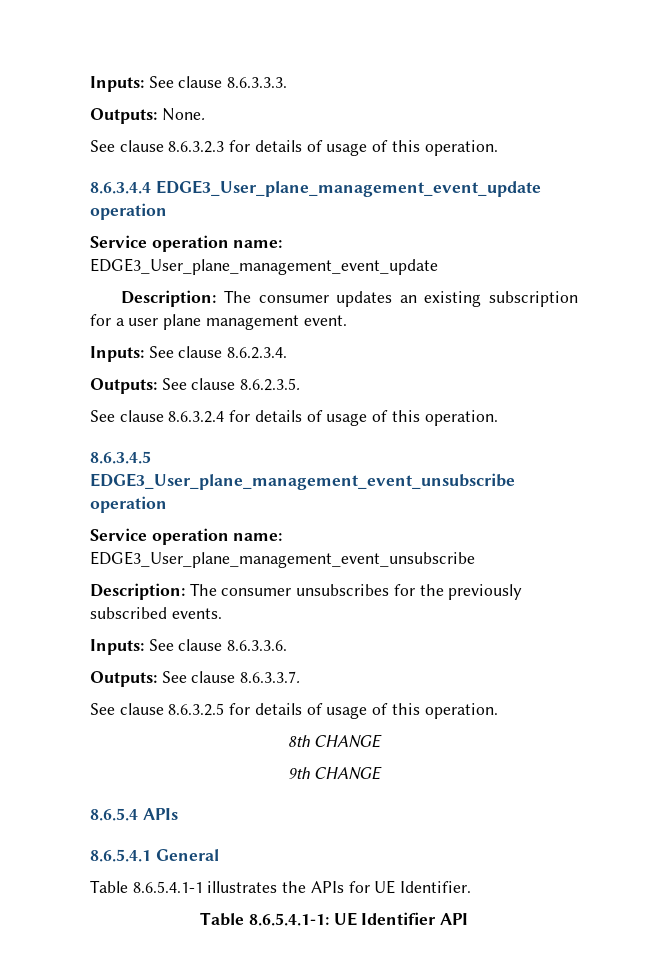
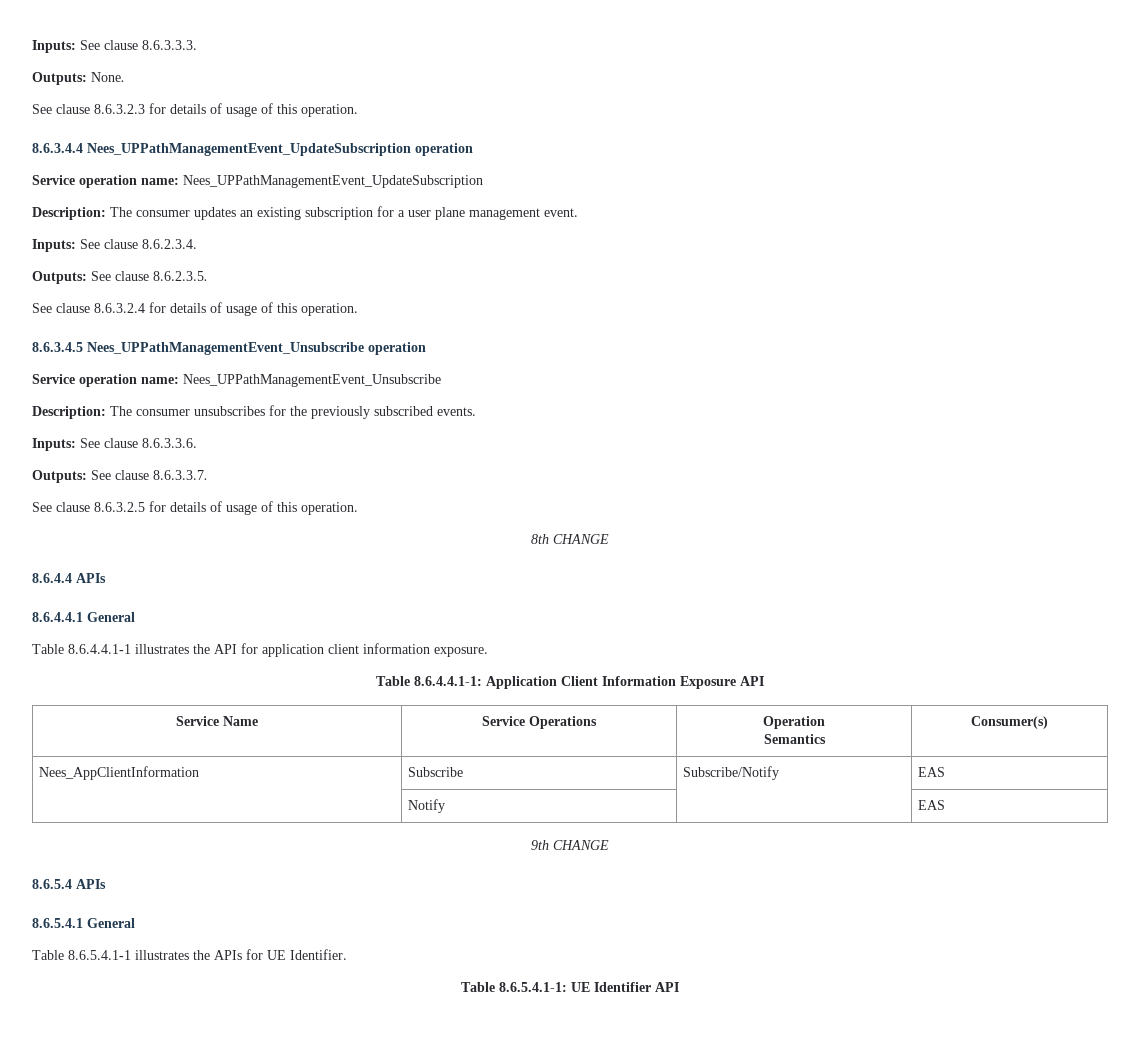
[155,180,541,197] [90,203,167,220] [90,235,283,252] [90,258,438,275] EDGE3_User_plane_management_event_update operation // Service operation name: EDGE3_User_plane_management_event_update -> [87,143,473,156] [32,175,483,188] Nees_UPPathManagementEvent_UpdateSubscription operation // Service operation name: Nees_UPPathManagementEvent_UpdateSubscription
[90,473,515,490] [90,496,167,513] [90,528,283,545] [90,551,475,568] EDGE3_User_plane_management_event_unsubscribe operation // Service operation name: EDGE3_User_plane_management_event_unsubscribe -> [87,342,426,355] [32,374,441,387] Nees_UPPathManagementEvent_Unsubscribe operation // Service operation name: Nees_UPPathManagementEvent_Unsubscribe
(383, 741) none -> [32,573,106,583] [32,612,135,622] [32,643,488,657] [376,676,764,689] [176,716,258,726] [482,716,597,729] [763,716,825,729] [763,734,826,744] [971,716,1048,729] [39,766,200,780] [408,767,464,777] [683,766,780,780] [918,767,946,777] [408,799,446,813] [918,800,946,810] // 8.6.4.4 APIs // 8.6.4.4.1 General // Table 8.6.4.4.1-1 illustrates the API for application client information exposure. // Table 8.6.4.4.1-1: Application Client Information Exposure API // Service Name | Service Operations | Operation // Semantics | Consumer(s) // Nees_AppClientInformation | Subscribe | Subscribe/Notify | EAS // | Notify | | EAS

